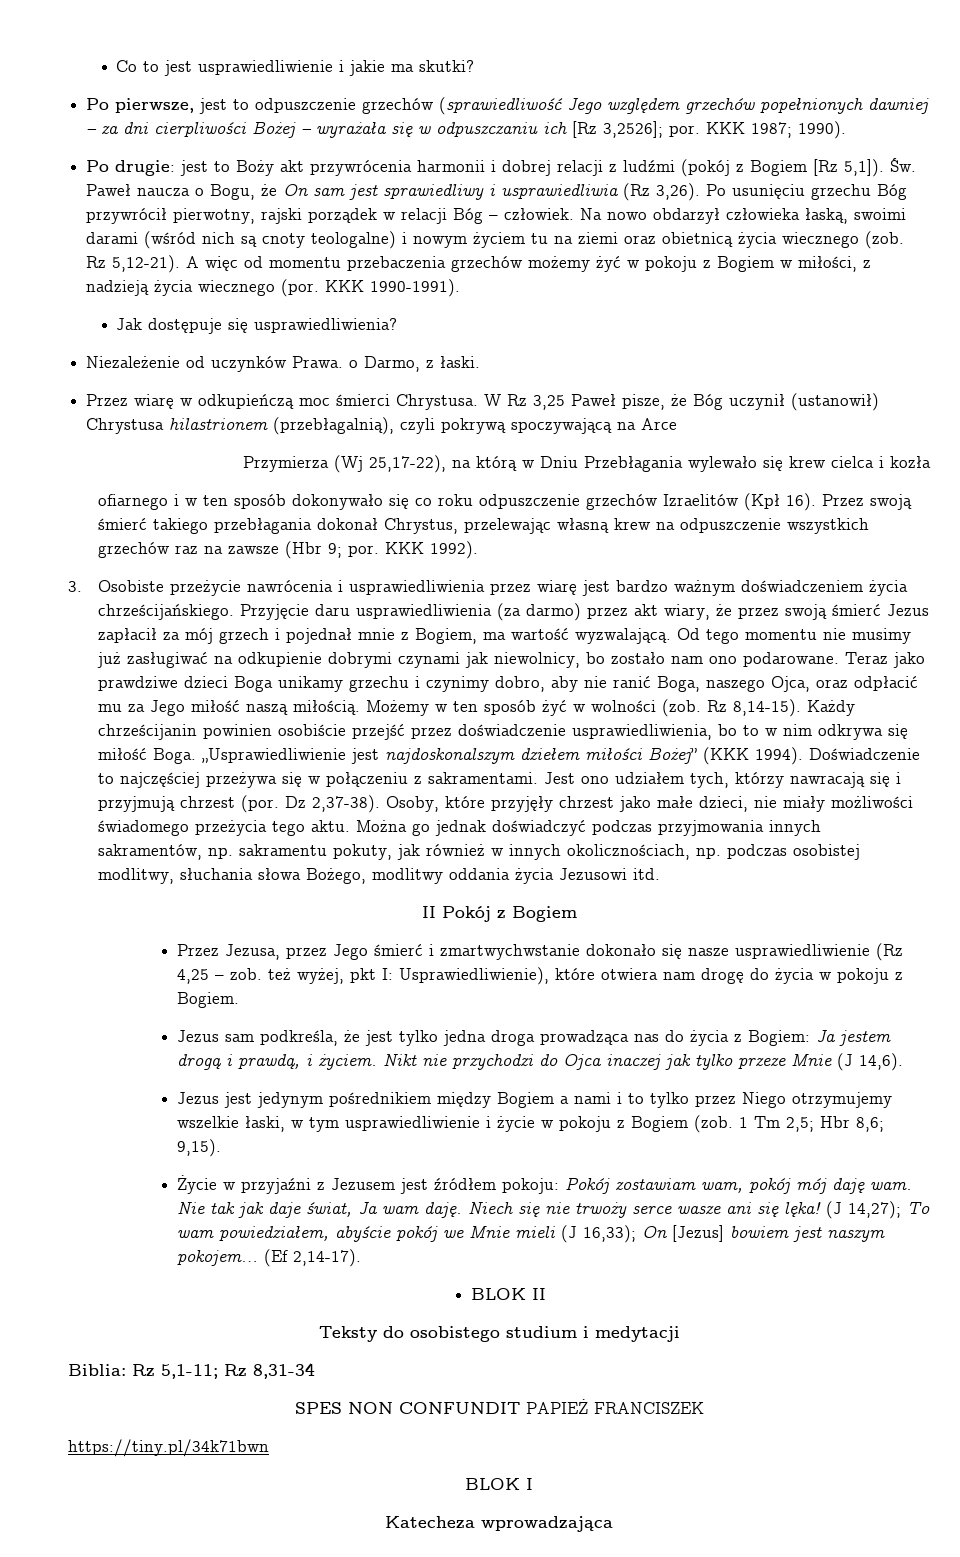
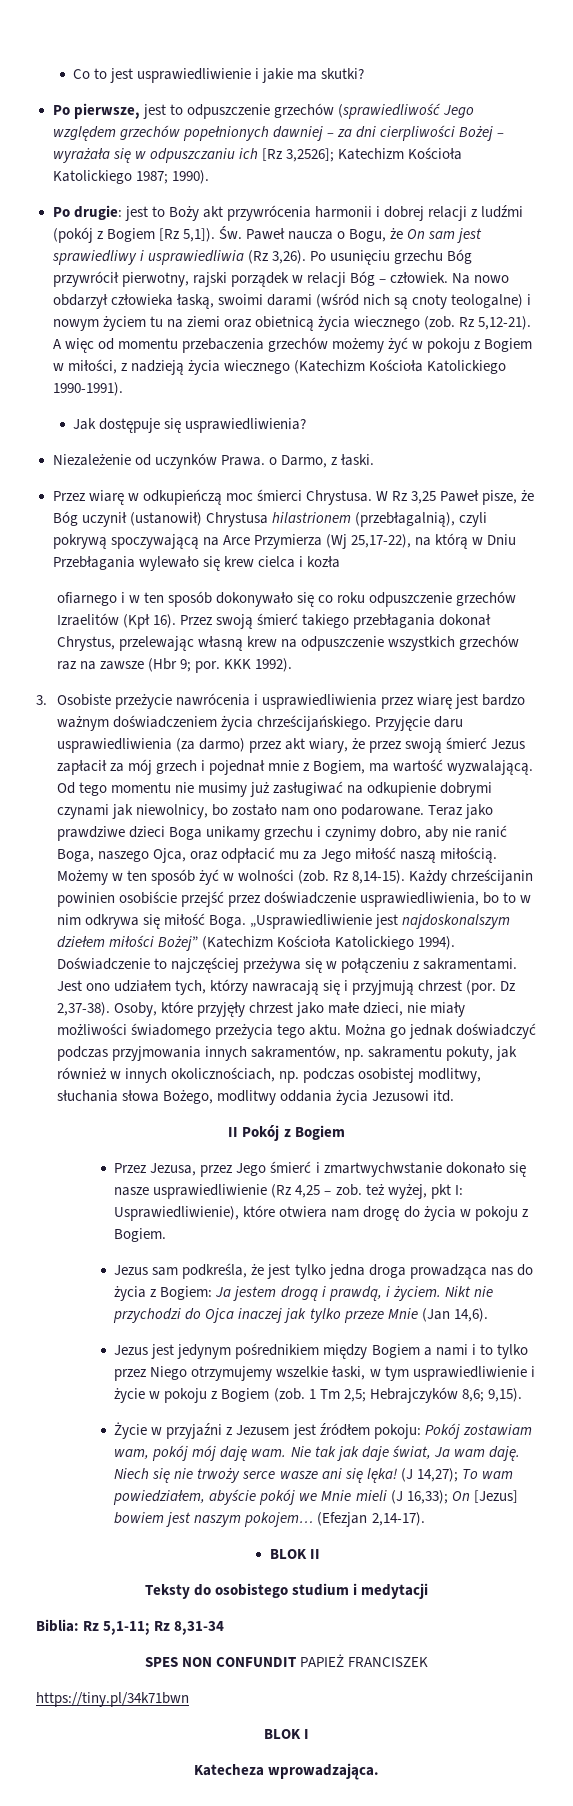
[669,122,746,137] por. KKK -> [337,147,462,160] [52,170,132,184] Katechizm Kościoła Katolickiego
[281,279,365,297] (por. KKK -> [293,359,506,374] (Katechizm Kościoła Katolickiego
(678, 424) // -> (250, 540) none
[703,747,750,765] (KKK -> [201,935,414,950] (Katechizm Kościoła Katolickiego
[837,1053,854,1071] (J -> [421,1308,450,1322] (Jan
[820,1116,851,1128] Hbr -> [369,1387,458,1403] Hebrajczyków
[264,1249,289,1267] (Ef -> [317,1512,368,1527] (Efezjan
[481,1516,613,1532] wprowadzająca -> [268,1763,380,1780] wprowadzająca.

